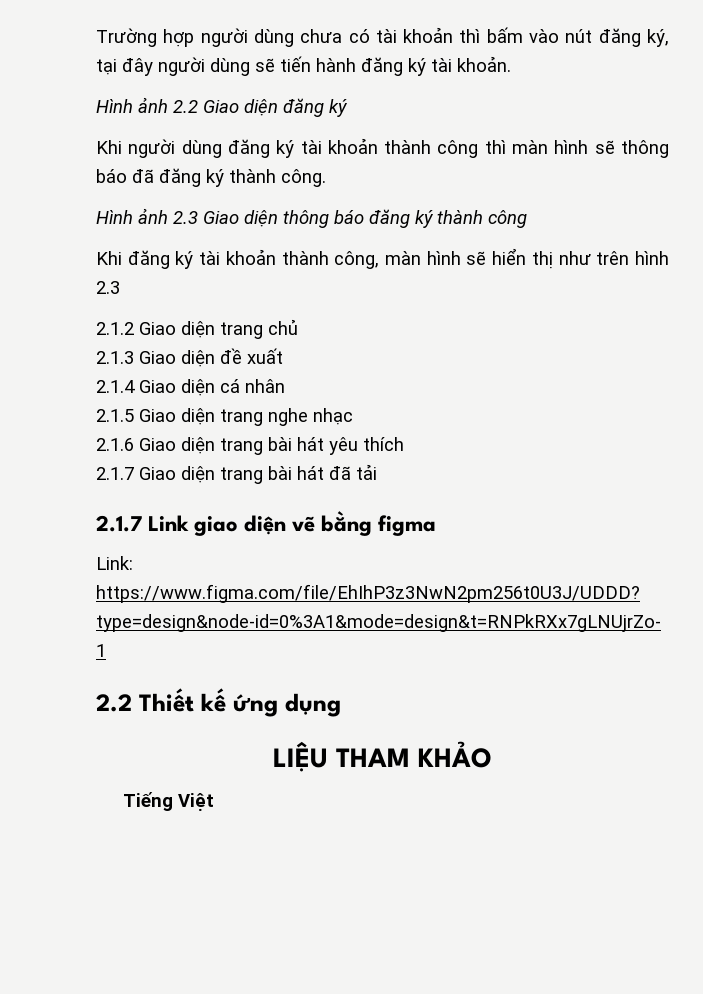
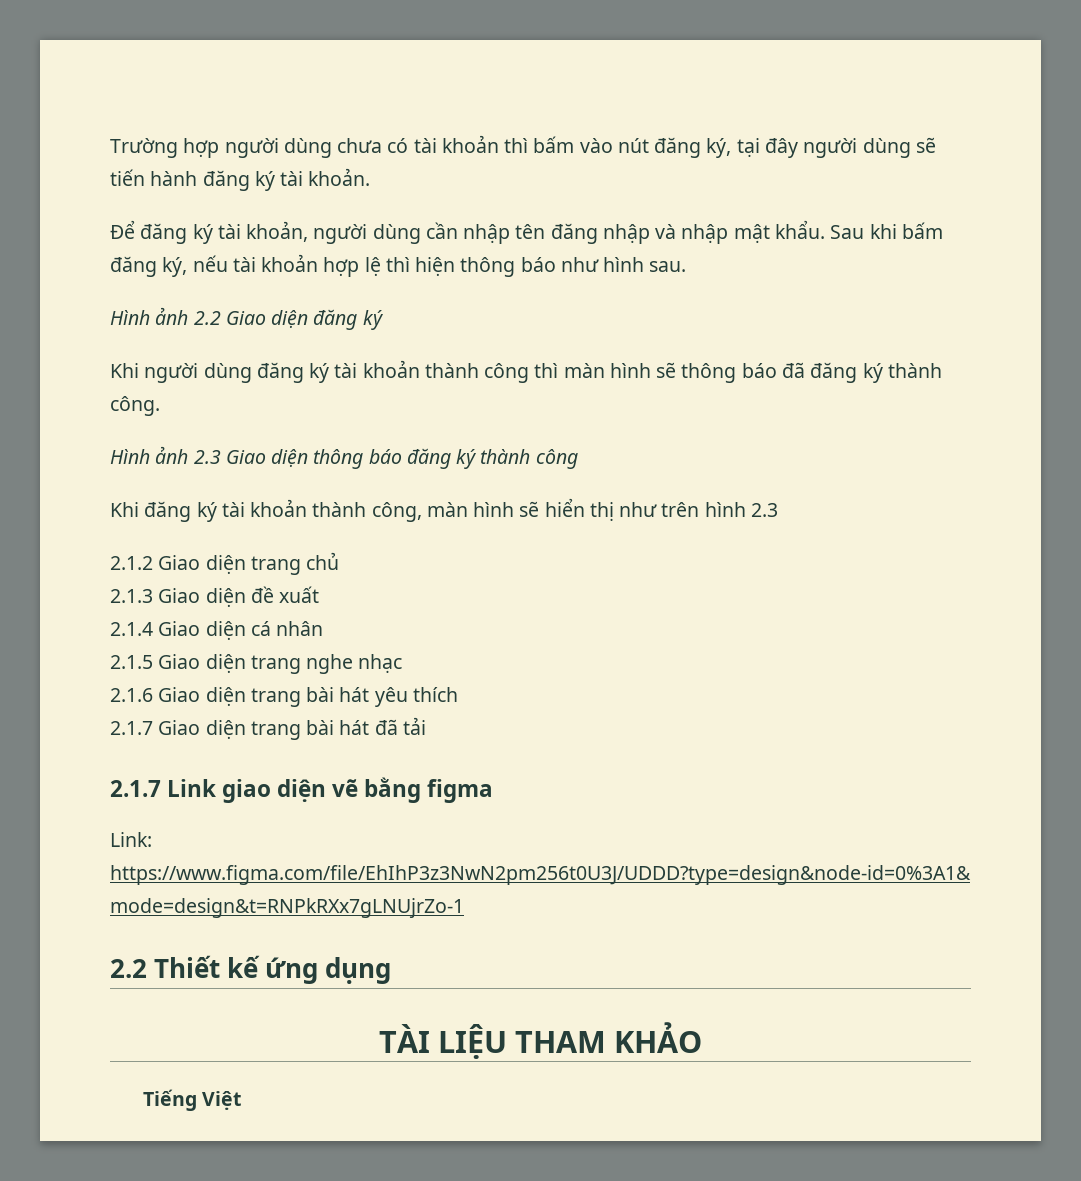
(511, 64) none -> [110,220,943,244] [110,254,687,277] // Để đăng ký tài khoản, người dùng cần nhập tên đăng nhập và nhập mật khẩu. Sau khi bấm đăng ký, nếu tài khoản hợp lệ thì hiện thông báo như hình sau.
(341, 705) none -> [378,1024,430,1053] TÀI

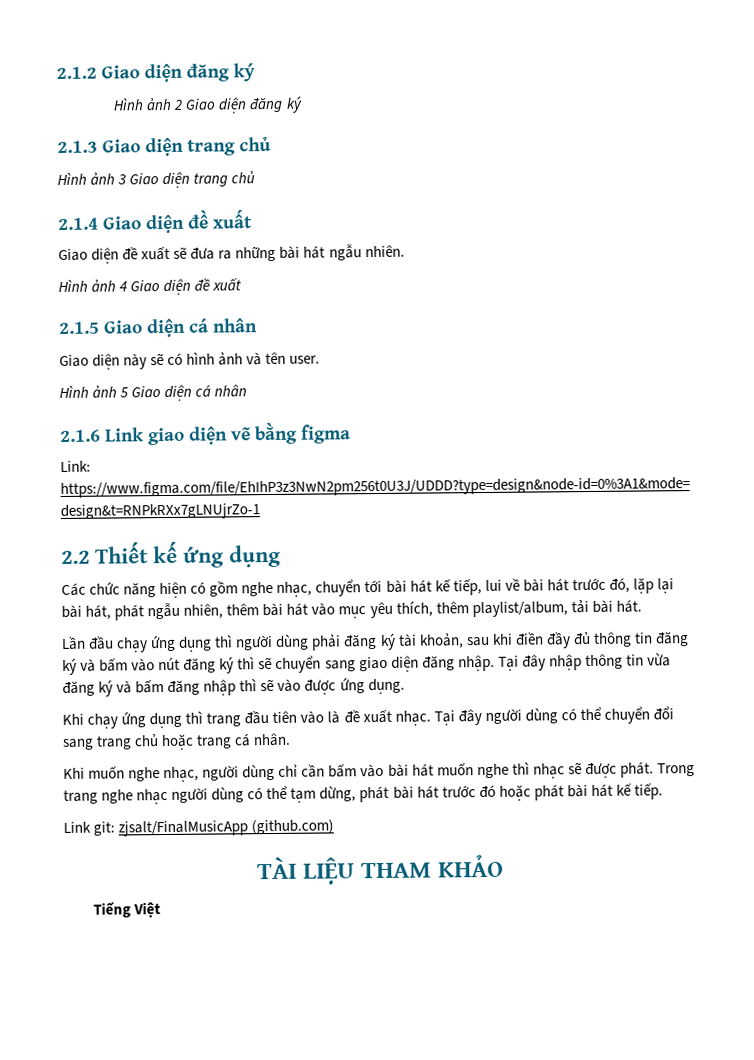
[110,135,936,158] [110,168,371,191] [110,220,943,244] [110,254,687,277] [110,307,384,330] [110,360,942,383] [110,396,160,416] [110,446,578,469] [110,498,778,522] [110,552,340,575] [110,586,320,607] [110,621,324,640] [110,654,403,674] [110,687,458,707] [110,717,426,740] [110,780,161,797] Trường hợp người dùng chưa có tài khoản thì bấm vào nút đăng ký, tại đây người dùng sẽ tiến hành đăng ký tài khoản. // Để đăng ký tài khoản, người dùng cần nhập tên đăng nhập và nhập mật khẩu. Sau khi bấm đăng ký, nếu tài khoản hợp lệ thì hiện thông báo như hình sau. // Hình ảnh 2.2 Giao diện đăng ký // Khi người dùng đăng ký tài khoản thành công thì màn hình sẽ thông báo đã đăng ký thành công. // Hình ảnh 2.3 Giao diện thông báo đăng ký thành công // Khi đăng ký tài khoản thành công, màn hình sẽ hiển thị như trên hình 2.3 // 2.1.2 Giao diện trang chủ // 2.1.3 Giao diện đề xuất // 2.1.4 Giao diện cá nhân // 2.1.5 Giao diện trang nghe nhạc // 2.1.6 Giao diện trang bài hát yêu thích // 2.1.7 Giao diện trang bài hát đã tải // 2.1.7 -> [56,63,255,83] [113,96,303,114] [57,136,271,157] [57,171,256,189] [58,209,253,234] [58,244,405,264] [58,277,243,295] [59,318,258,338] [59,351,321,370] [59,384,248,401] [60,429,101,442] 2.1.2 Giao diện đăng ký // Hình ảnh 2 Giao diện đăng ký // 2.1.3 Giao diện trang chủ // Hình ảnh 3 Giao diện trang chủ // 2.1.4 Giao diện đề xuất // Giao diện đề xuất sẽ đưa ra những bài hát ngẫu nhiên. // Hình ảnh 4 Giao diện đề xuất // 2.1.5 Giao diện cá nhân // Giao diện này sẽ có hình ảnh và tên user. // Hình ảnh 5 Giao diện cá nhân // 2.1.6
(392, 970) none -> [61,577,675,599] [61,599,642,621] [61,631,689,653] [62,653,671,675] [62,678,405,697] [62,706,674,729] [62,732,292,751] [63,761,695,783] [63,782,663,805] [63,819,335,837] // Các chức năng hiện có gồm nghe nhạc, chuyển tới bài hát kế tiếp, lui về bài hát trước đó, lặp lại bài hát, phát ngẫu nhiên, thêm bài hát vào mục yêu thích, thêm playlist/album, tải bài hát. // Lần đầu chạy ứng dụng thì người dùng phải đăng ký tài khoản, sau khi điền đầy đủ thông tin đăng ký và bấm vào nút đăng ký thì sẽ chuyển sang giao diện đăng nhập. Tại đây nhập thông tin vừa đăng ký và bấm đăng nhập thì sẽ vào được ứng dụng. // Khi chạy ứng dụng thì trang đầu tiên vào là đề xuất nhạc. Tại đây người dùng có thể chuyển đổi sang trang chủ hoặc trang cá nhân. // Khi muốn nghe nhạc, người dùng chỉ cần bấm vào bài hát muốn nghe thì nhạc sẽ được phát. Trong trang nghe nhạc người dùng có thể tạm dừng, phát bài hát trước đó hoặc phát bài hát kế tiếp. // Link git: zjsalt/FinalMusicApp (github.com)

